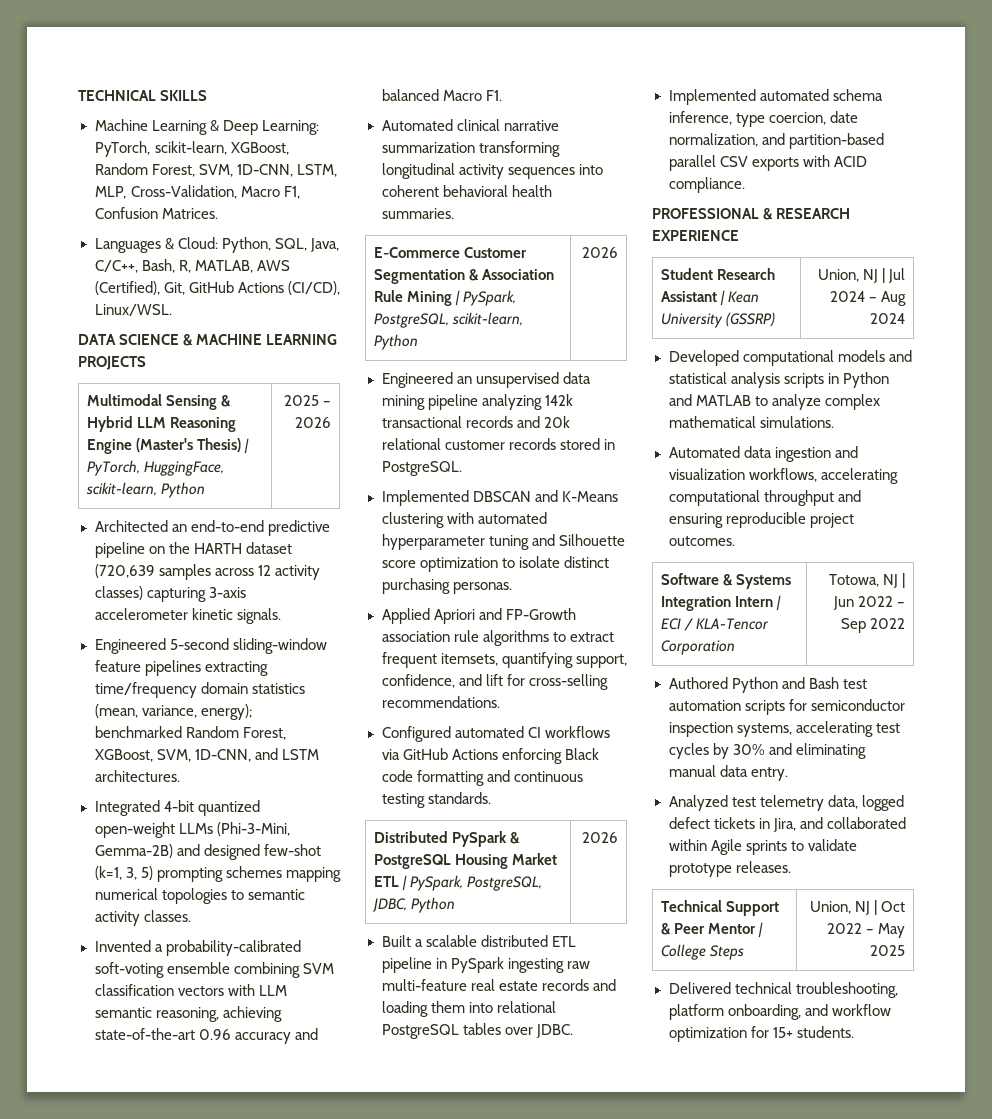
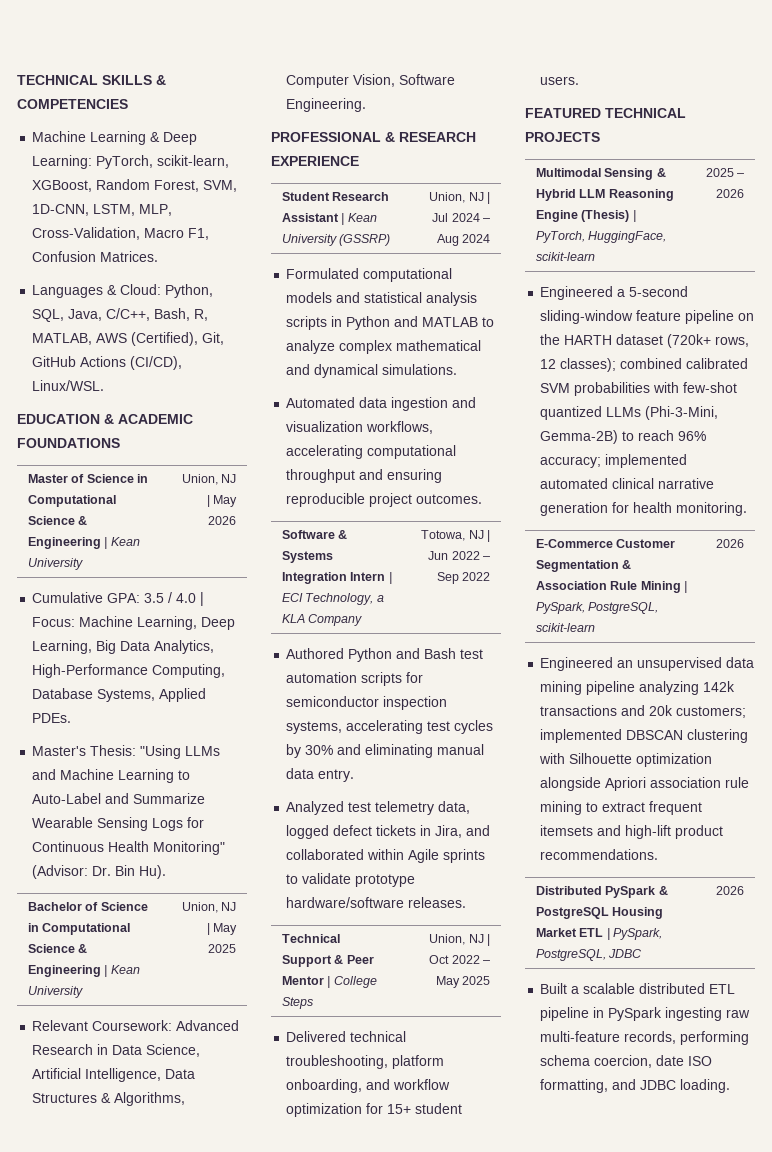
(208, 95) none -> [156,75,166,85] [17,99,128,109] & COMPETENCIES
[78,334,338,346] [78,356,146,370] [87,394,232,410] [87,416,237,432] [87,438,250,454] [87,460,225,476] [86,482,206,498] [283,395,331,406] [294,417,331,428] [94,520,330,536] [94,542,292,558] [94,564,320,580] [94,586,246,602] [94,608,281,624] [94,638,327,654] [94,660,268,676] [94,682,305,698] [94,704,252,720] [94,726,286,740] [94,748,319,762] [94,770,180,782] [94,800,260,816] [94,822,290,838] [94,844,321,860] [94,866,341,882] [94,888,305,904] [94,910,191,926] [94,940,301,956] [94,962,334,978] [94,984,287,996] [94,1006,282,1022] [94,1028,318,1044] [381,89,502,101] [381,119,559,131] [381,141,560,157] [381,163,603,179] [381,185,552,197] [381,208,454,219] [374,247,528,258] [374,269,555,284] [374,290,517,306] [374,312,524,328] [374,334,419,350] [581,247,618,258] [381,372,591,388] [381,394,573,410] [381,416,570,428] [381,438,615,450] [381,461,462,476] [381,490,618,506] [381,512,547,528] [381,534,625,550] [381,556,609,572] [381,578,512,594] [381,608,576,624] [381,630,614,646] [381,652,627,668] [381,674,608,690] [381,696,500,708] [381,726,610,742] [381,748,599,764] [381,770,583,786] [381,792,491,808] [374,831,521,847] [374,853,558,869] [374,875,543,891] [372,897,456,913] [581,832,618,843] [381,935,576,947] [381,957,590,973] [381,979,616,991] [381,1001,556,1017] [381,1023,573,1039] [668,89,883,105] [668,111,858,127] [668,133,884,149] [668,155,867,171] [668,177,745,193] DATA SCIENCE & MACHINE LEARNING PROJECTS // Multimodal Sensing & Hybrid LLM Reasoning Engine (Master's Thesis) | PyTorch, HuggingFace, scikit-learn, Python | 2025 – 2026 // Architected an end-to-end predictive pipeline on the HARTH dataset (720,639 samples across 12 activity classes) capturing 3-axis accelerometer kinetic signals. // Engineered 5-second sliding-window feature pipelines extracting time/frequency domain statistics (mean, variance, energy); benchmarked Random Forest, XGBoost, SVM, 1D-CNN, and LSTM architectures. // Integrated 4-bit quantized open-weight LLMs (Phi-3-Mini, Gemma-2B) and designed few-shot (k=1, 3, 5) prompting schemes mapping numerical topologies to semantic activity classes. // Invented a probability-calibrated soft-voting ensemble combining SVM classification vectors with LLM semantic reasoning, achieving state-of-the-art 0.96 accuracy and balanced Macro F1. // Automated clinical narrative summarization transforming longitudinal activity sequences into coherent behavioral health summaries. // E-Commerce Customer Segmentation & Association Rule Mining | PySpark, PostgreSQL, scikit-learn, Python | 2026 // Engineered an unsupervised data mining pipeline analyzing 142k transactional records and 20k relational customer records stored in PostgreSQL. // Implemented DBSCAN and K-Means clustering with automated hyperparameter tuning and Silhouette score optimization to isolate distinct purchasing personas. // Applied Apriori and FP-Growth association rule algorithms to extract frequent itemsets, quantifying support, confidence, and lift for cross-selling recommendations. // Configured automated CI workflows via GitHub Actions enforcing Black code formatting and continuous testing standards. // Distributed PySpark & PostgreSQL Housing Market ETL | PySpark, PostgreSQL, JDBC, Python | 2026 // Built a scalable distributed ETL pipeline in PySpark ingesting raw multi-feature real estate records and loading them into relational PostgreSQL tables over JDBC. // Implemented automated schema inference, type coercion, date normalization, and partition-based parallel CSV exports with ACID compliance. -> [17,414,193,424] [17,438,120,448] [27,474,148,483] [27,495,116,507] [27,516,88,525] [27,537,140,549] [27,558,83,570] [181,474,237,485] [206,495,238,507] [208,516,237,525] [32,592,205,606] [32,616,236,630] [32,640,215,654] [32,664,226,678] [32,688,207,702] [32,713,72,723] [32,745,221,759] [32,769,191,783] [32,793,206,804] [32,817,205,831] [32,841,226,855] [32,865,167,879] [27,902,148,911] [27,923,131,935] [27,944,88,953] [27,965,140,977] [27,986,83,998] [181,902,237,913] [206,923,238,935] [208,944,237,953] [32,1020,240,1031] [32,1044,201,1057] [32,1068,196,1082] [32,1092,186,1106] [286,74,456,88] [286,98,367,112] EDUCATION & ACADEMIC FOUNDATIONS // Master of Science in Computational Science & Engineering | Kean University | Union, NJ | May 2026 // Cumulative GPA: 3.5 / 4.0 | Focus: Machine Learning, Deep Learning, Big Data Analytics, High-Performance Computing, Database Systems, Applied PDEs. // Master's Thesis: "Using LLMs and Machine Learning to Auto-Label and Summarize Wearable Sensing Logs for Continuous Health Monitoring" (Advisor: Dr. Bin Hu). // Bachelor of Science in Computational Science & Engineering | Kean University | Union, NJ | May 2025 // Relevant Coursework: Advanced Research in Data Science, Artificial Intelligence, Data Structures & Algorithms, Computer Vision, Software Engineering.
[668,350,739,366] Developed -> [286,268,360,279] Formulated
(756, 422) none -> [286,364,379,378] and dynamical
[684,618,770,631] [661,640,736,655] / KLA-Tencor Corporation -> [305,593,384,605] [281,614,363,626] Technology, a KLA Company
(732, 870) none -> [286,897,405,908] hardware/software
[796,1026,854,1038] students. -> [415,1103,463,1114] [540,76,580,85] [525,108,686,118] [525,132,600,142] [535,168,666,180] [535,189,674,201] [535,210,636,222] [535,231,667,243] [535,252,595,261] [705,168,745,177] [716,189,745,198] [540,286,689,300] [540,310,755,324] [540,334,750,348] [540,358,749,372] [540,382,738,396] [540,406,719,420] [540,430,707,444] [540,454,688,468] [540,478,715,489] [540,502,748,516] [535,539,676,548] [535,560,632,572] [535,581,687,593] [535,602,659,614] [535,623,595,632] [716,539,745,548] [540,657,755,671] [540,681,736,695] [540,705,747,718] [540,729,749,743] [539,753,713,767] [540,777,750,791] [540,801,703,815] [540,825,724,839] [540,849,659,860] [535,886,668,898] [535,907,664,919] [535,928,662,940] [535,949,643,961] [716,886,745,895] [540,983,736,994] [540,1007,751,1021] [540,1031,750,1045] [540,1055,713,1068] [540,1079,731,1093] student users. // FEATURED TECHNICAL PROJECTS // Multimodal Sensing & Hybrid LLM Reasoning Engine (Thesis) | PyTorch, HuggingFace, scikit-learn | 2025 – 2026 // Engineered a 5-second sliding-window feature pipeline on the HARTH dataset (720k+ rows, 12 classes); combined calibrated SVM probabilities with few-shot quantized LLMs (Phi-3-Mini, Gemma-2B) to reach 96% accuracy; implemented automated clinical narrative generation for health monitoring. // E-Commerce Customer Segmentation & Association Rule Mining | PySpark, PostgreSQL, scikit-learn | 2026 // Engineered an unsupervised data mining pipeline analyzing 142k transactions and 20k customers; implemented DBSCAN clustering with Silhouette optimization alongside Apriori association rule mining to extract frequent itemsets and high-lift product recommendations. // Distributed PySpark & PostgreSQL Housing Market ETL | PySpark, PostgreSQL, JDBC | 2026 // Built a scalable distributed ETL pipeline in PySpark ingesting raw multi-feature records, performing schema coercion, date ISO formatting, and JDBC loading.

